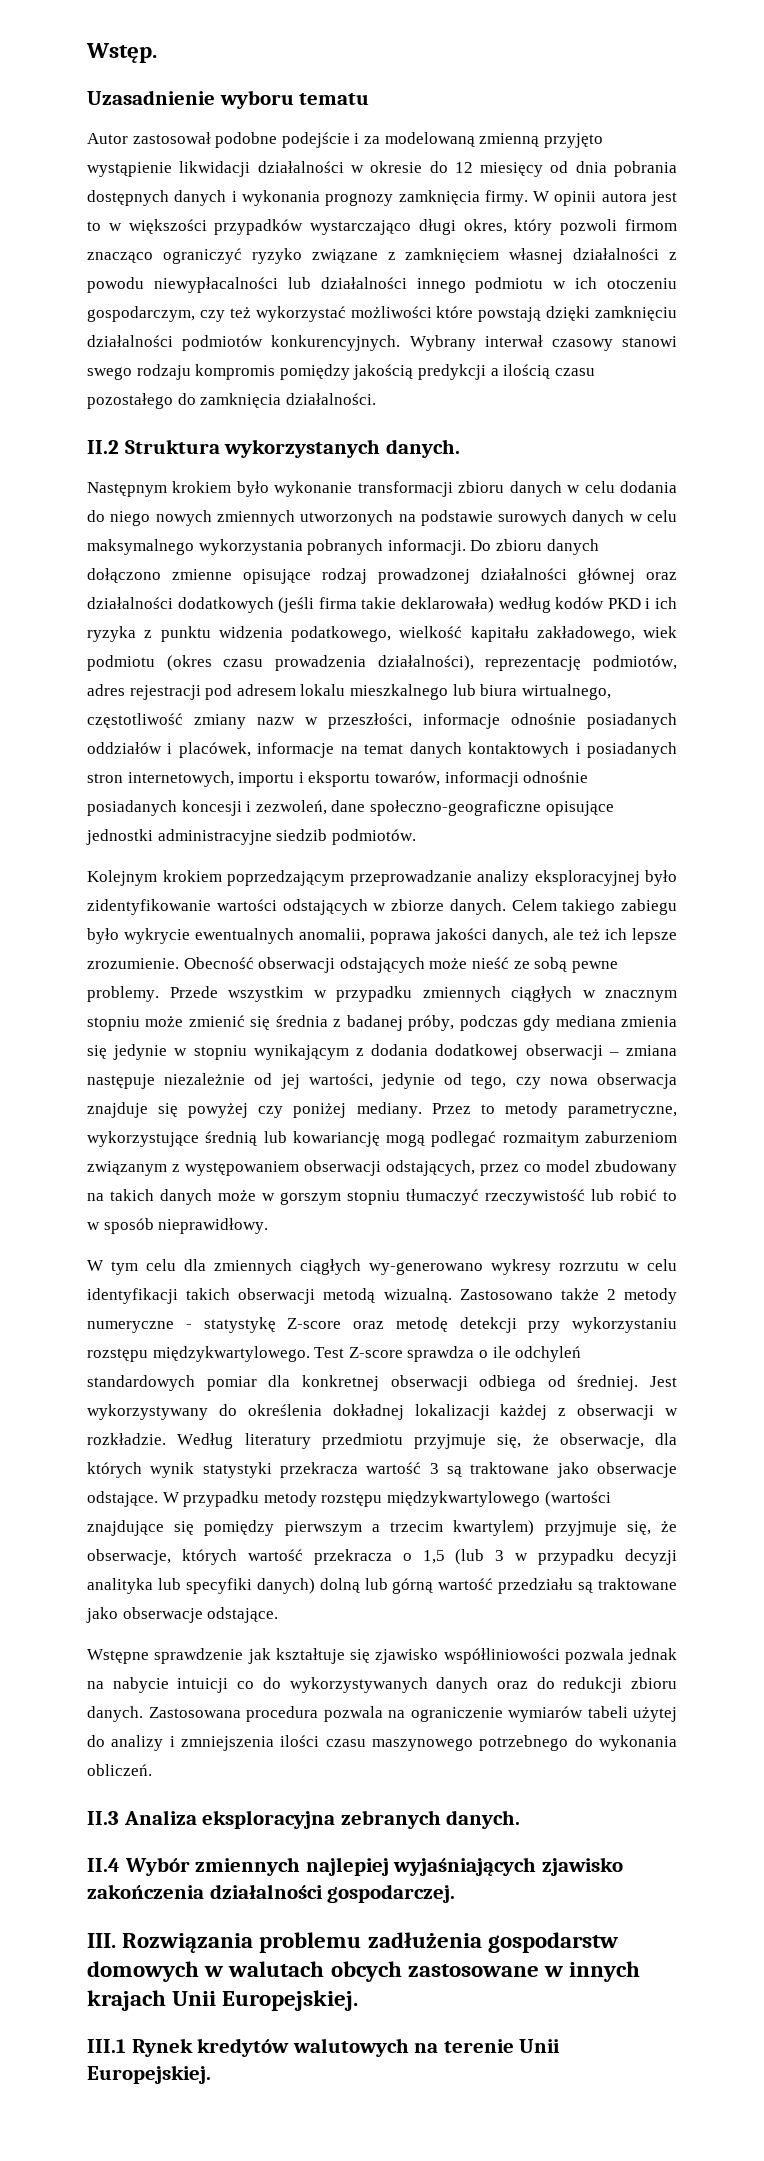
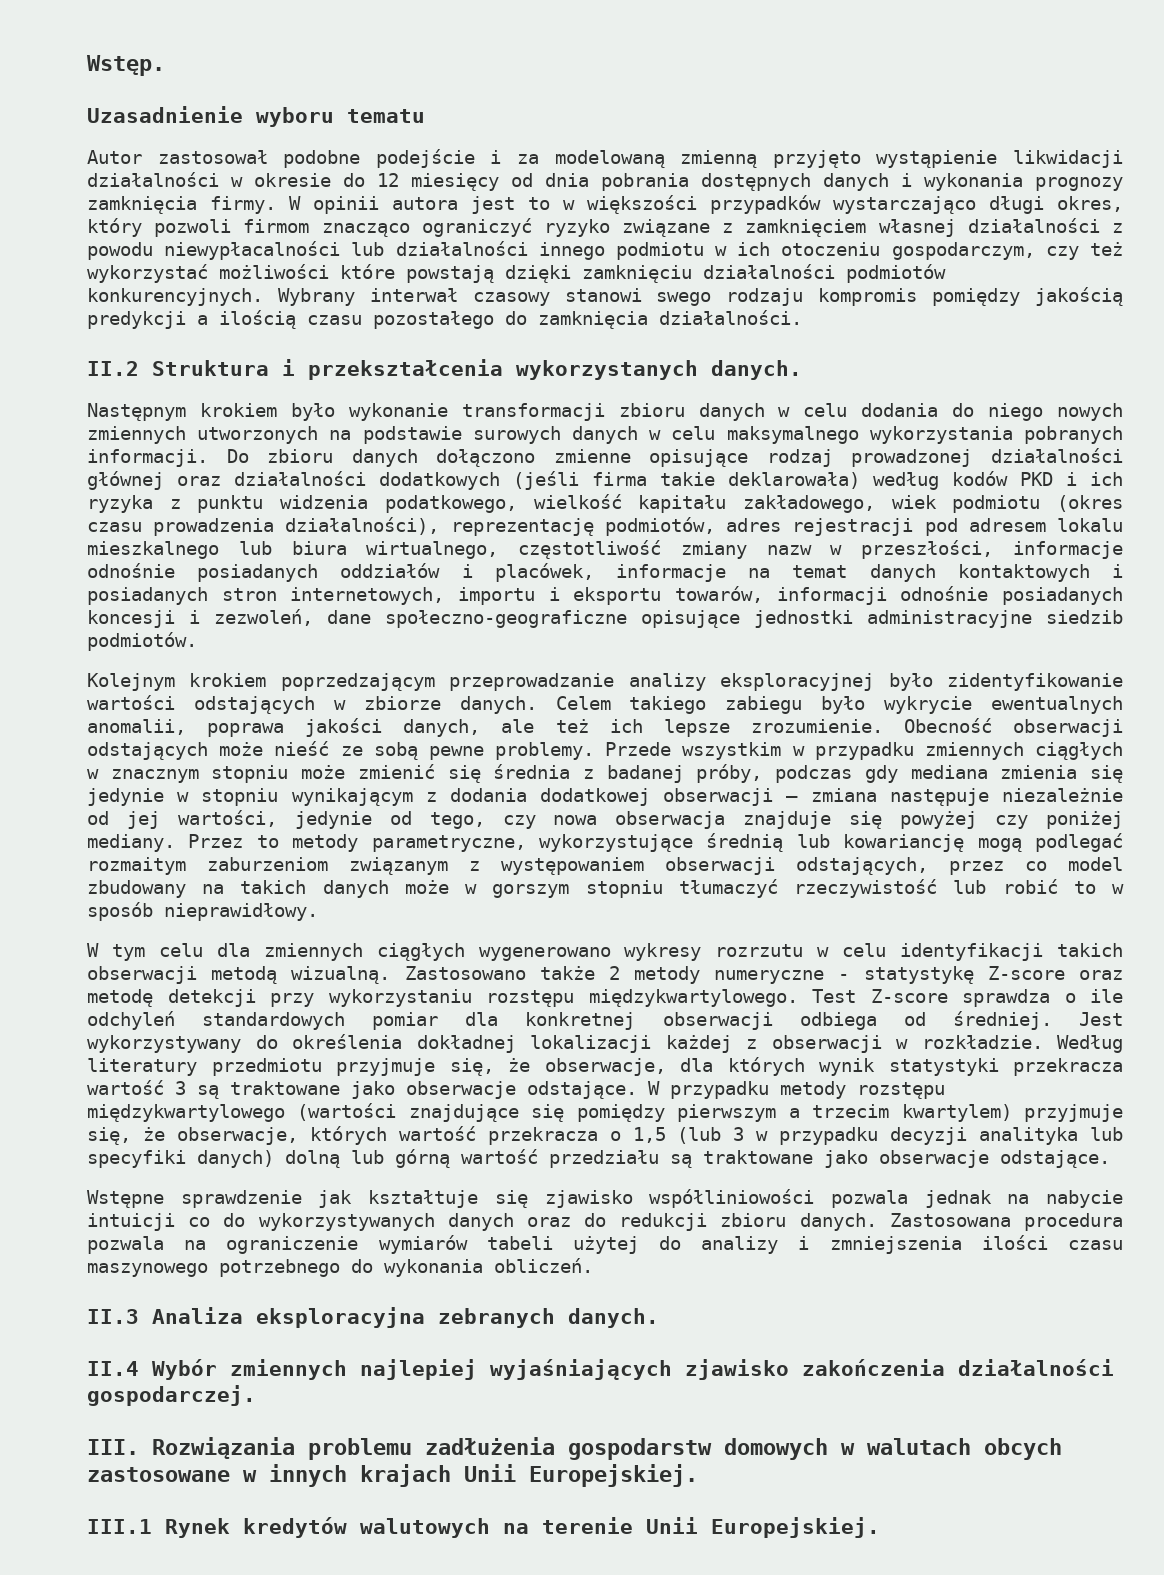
(220, 446) none -> [282,359,503,380] i przekształcenia
[369,1262,483,1275] wy-generowano -> [478,947,611,961] wygenerowano

